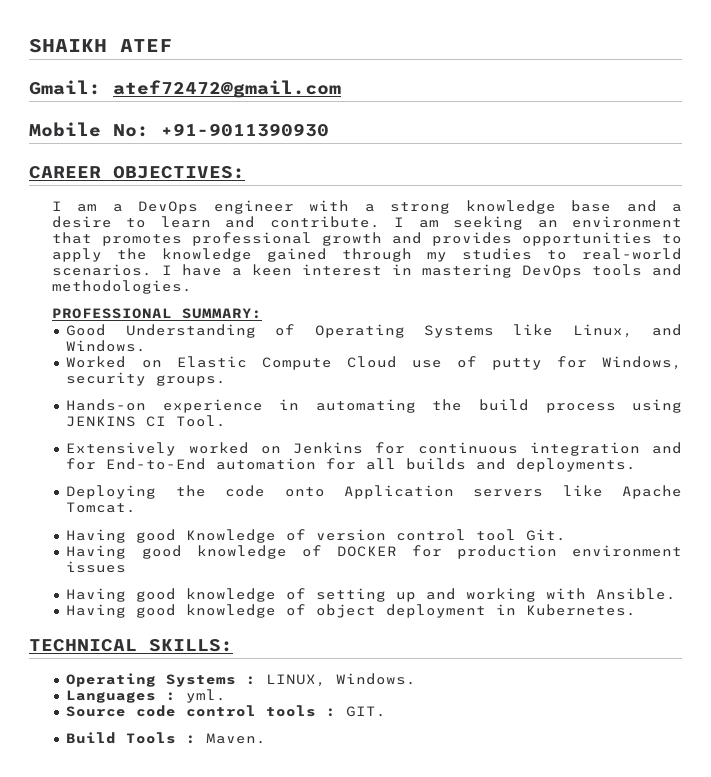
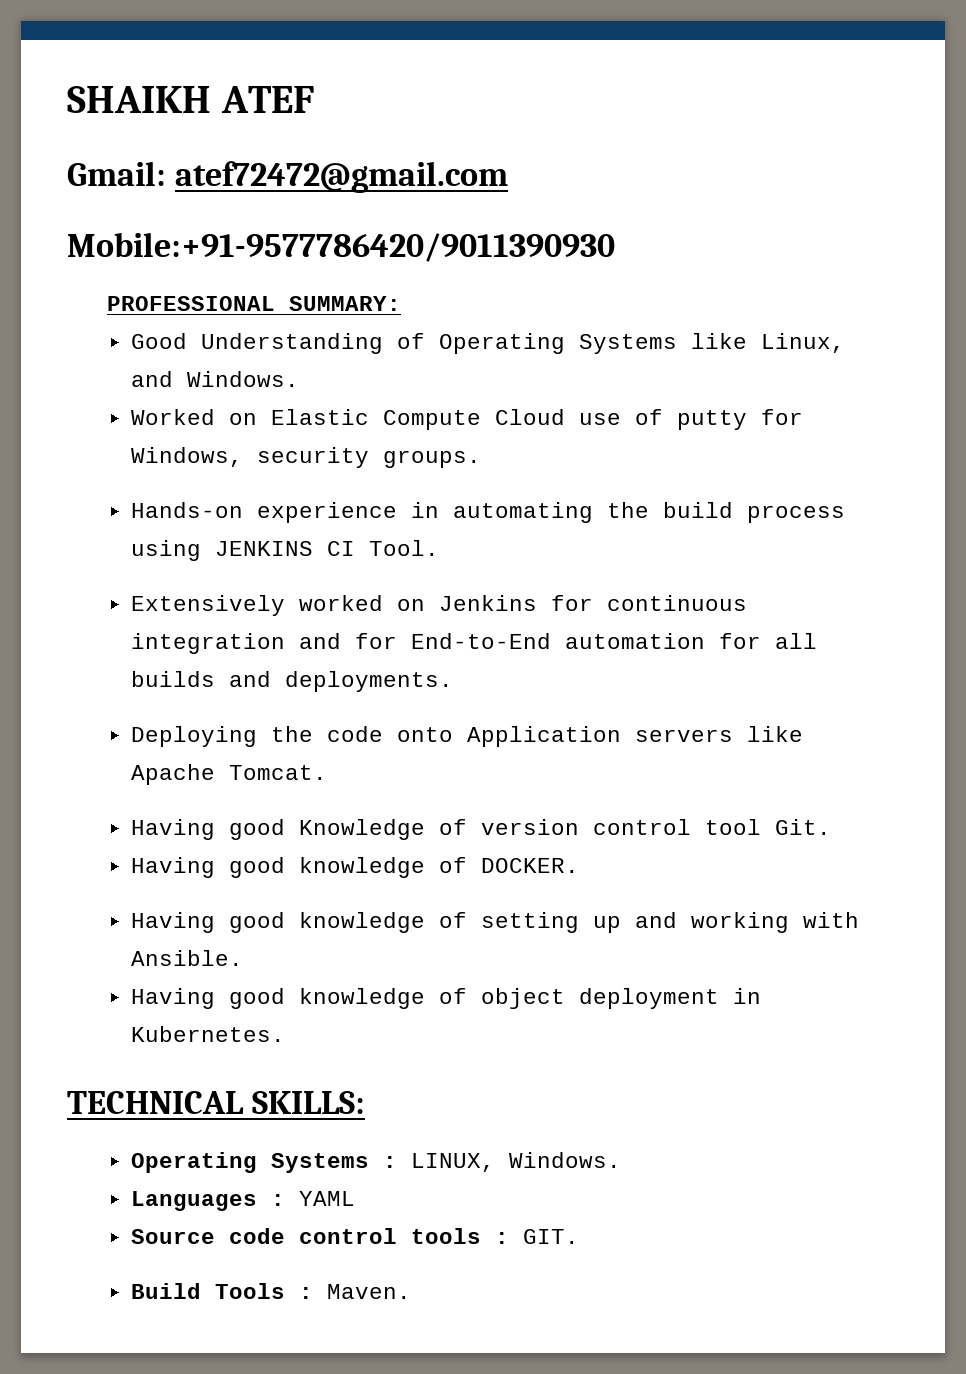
[29,122,329,137] [29,166,245,179] [51,200,682,214] [51,216,682,230] [51,232,682,246] [51,248,682,262] [51,264,683,278] [51,280,192,294] Mobile No: +91-9011390930 // CAREER OBJECTIVES: // I am a DevOps engineer with a strong knowledge base and a desire to learn and contribute. I am seeking an environment that promotes professional growth and provides opportunities to apply the knowledge gained through my studies to real-world scenarios. I have a keen interest in mastering DevOps tools and methodologies. -> [67,232,615,262] Mobile:+91-9577786420/9011390930
[336,545,682,559] [66,561,127,573] DOCKER for production environment issues -> [481,858,580,873] DOCKER.
[186,689,227,703] yml. -> [299,1191,356,1206] YAML

